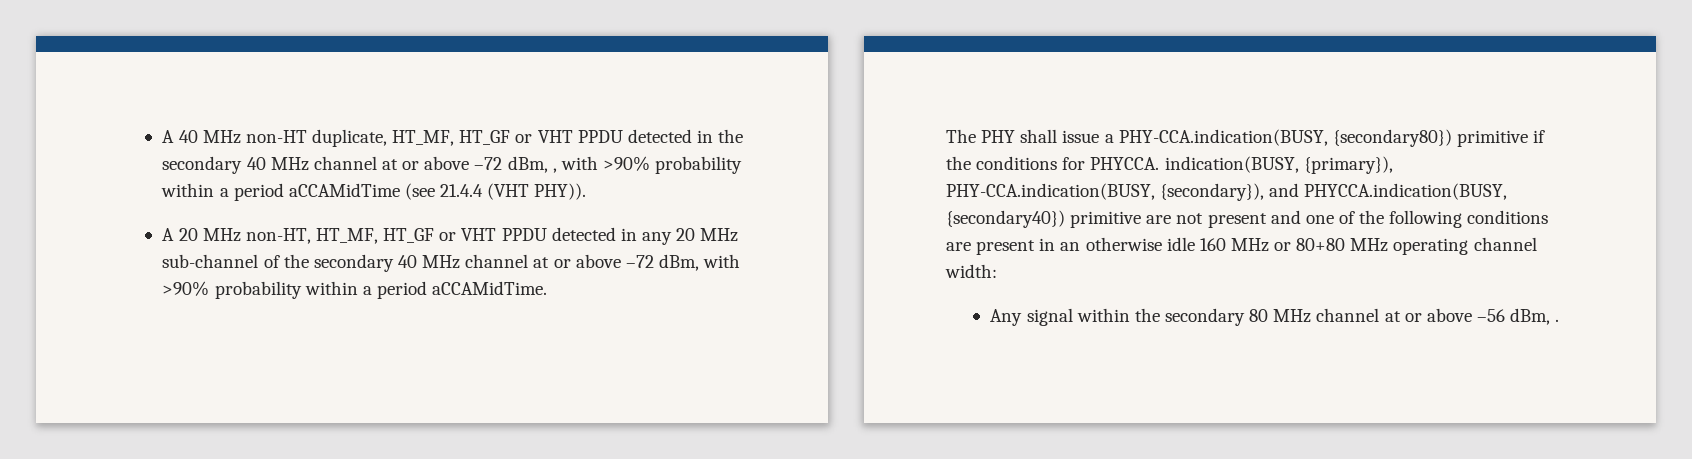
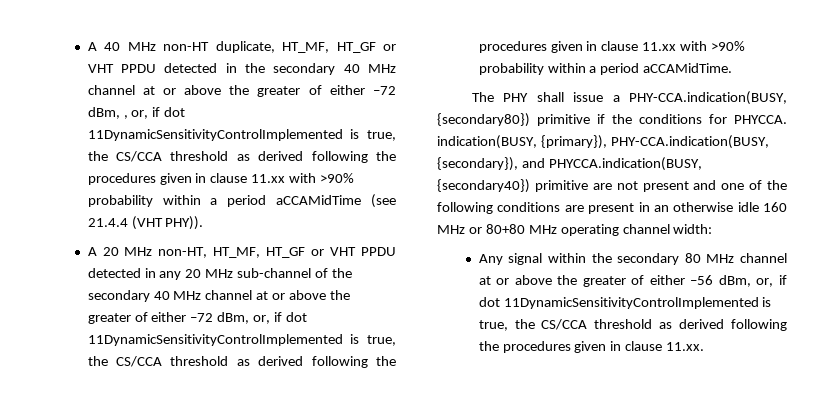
[474,156,557,173] –72 dBm, , -> [229,85,396,97] [87,107,186,119] [87,129,397,141] [87,151,396,163] [87,173,286,185] the greater of either –72 dBm, , or, if dot 11DynamicSensitivityControlImplemented is true, the CS/CCA threshold as derived following the procedures given in clause 11.xx
[625,254,699,271] –72 dBm, -> [330,290,351,300] [87,312,308,324] [87,334,397,346] [87,356,396,368] [478,41,677,53] the greater of either –72 dBm, or, if dot 11DynamicSensitivityControlImplemented is true, the CS/CCA threshold as derived following the procedures given in clause 11.xx
[1476,308,1560,325] –56 dBm, . -> [557,275,787,287] [478,297,772,309] [478,319,787,331] [478,341,705,353] the greater of either –56 dBm, or, if dot 11DynamicSensitivityControlImplemented is true, the CS/CCA threshold as derived following the procedures given in clause 11.xx.

